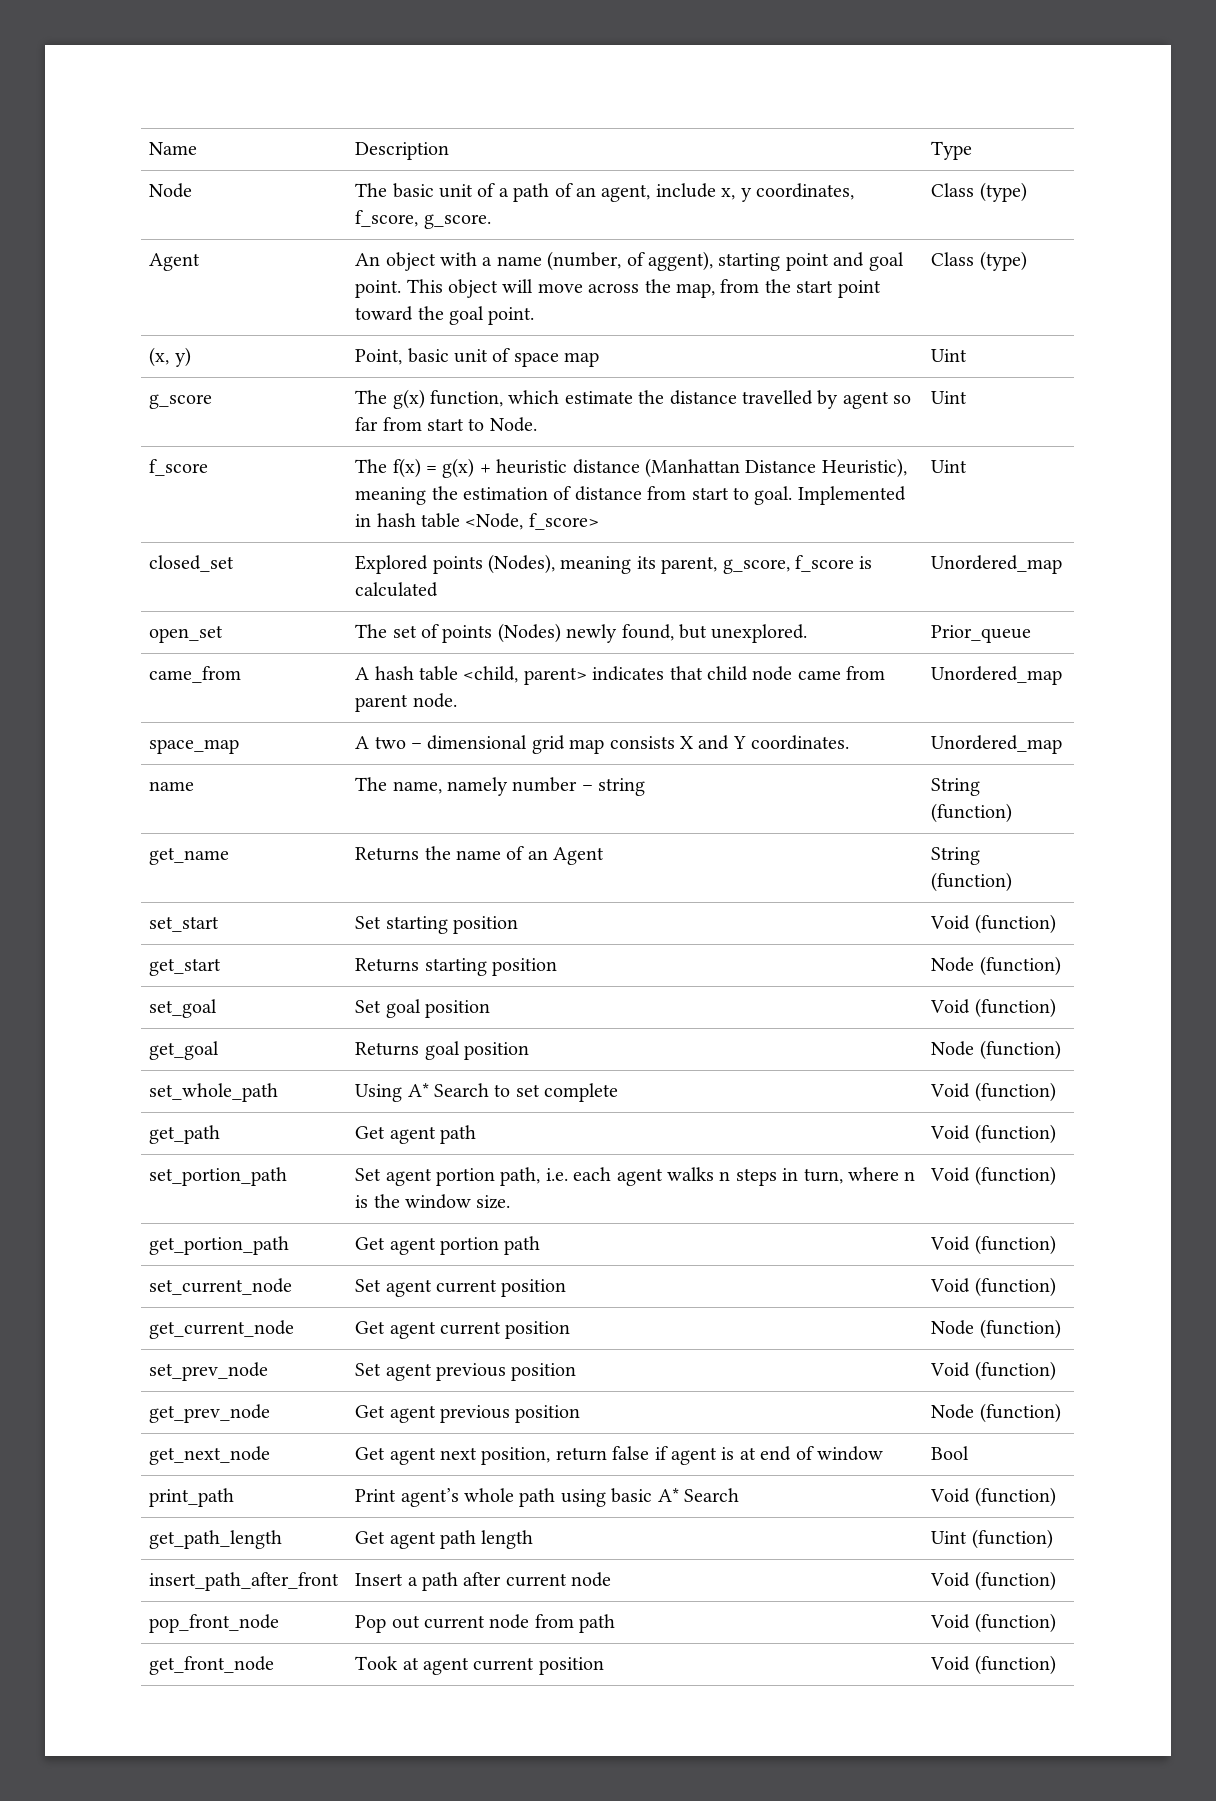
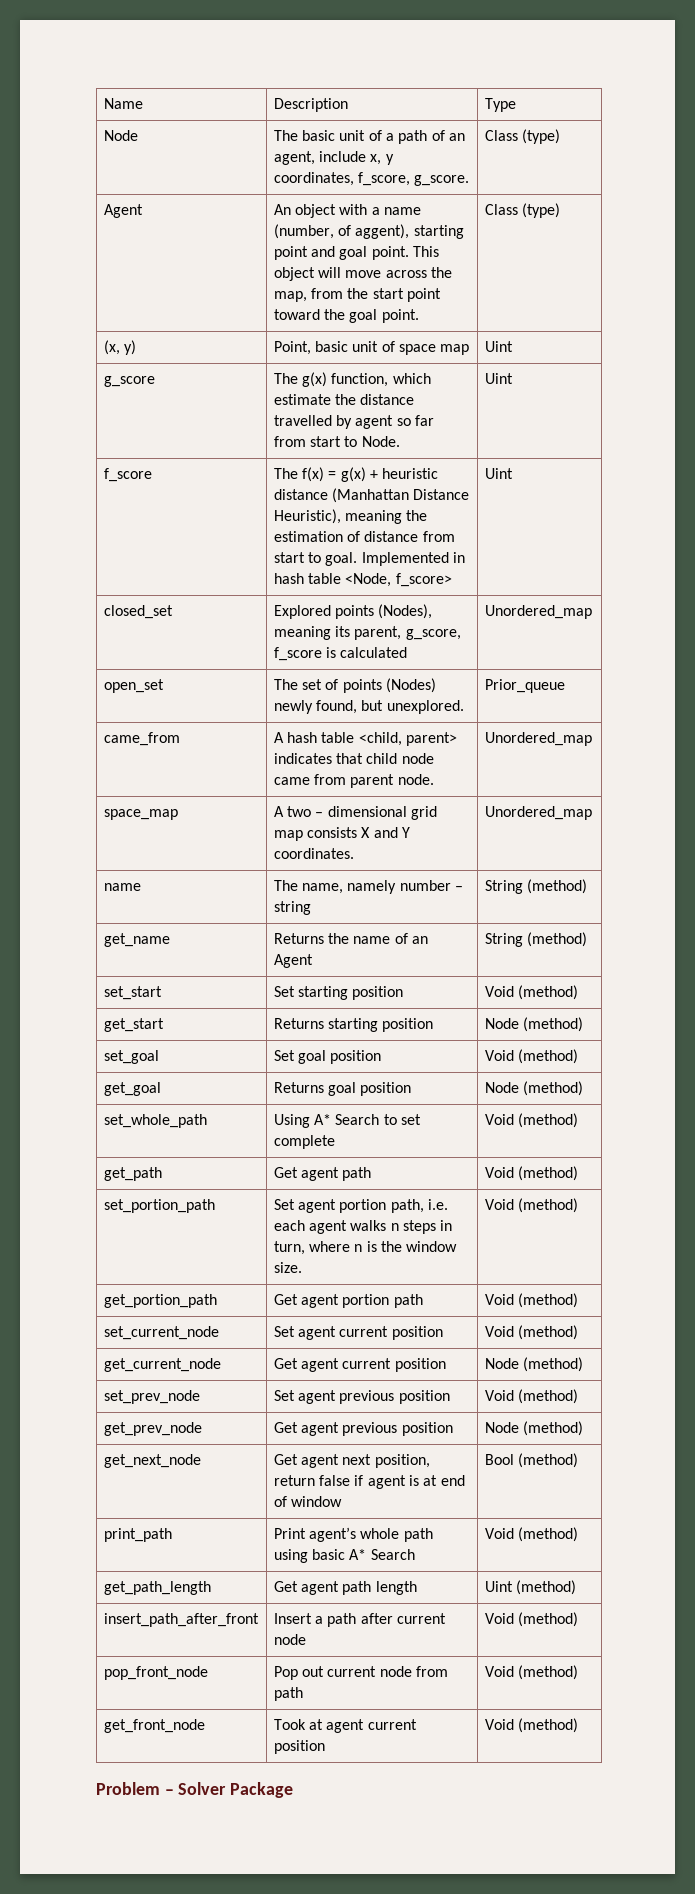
[931,803,1013,823] (function) -> [527,879,588,894] (method)
[931,872,1013,892] (function) -> [527,932,588,947] (method)
[974,914,1056,934] (function) -> [518,985,579,1000] (method)
[979,956,1061,976] (function) -> [523,1017,584,1032] (method)
[974,998,1056,1018] (function) -> [518,1049,579,1064] (method)
[979,1040,1061,1060] (function) -> [523,1081,584,1096] (method)
[974,1082,1056,1102] (function) -> [518,1113,579,1128] (method)
[974,1124,1056,1144] (function) -> [518,1166,579,1181] (method)
[974,1166,1056,1186] (function) -> [518,1198,579,1213] (method)
[974,1235,1056,1255] (function) -> [518,1293,579,1308] (method)
[974,1277,1056,1297] (function) -> [518,1325,579,1340] (method)
[979,1319,1061,1339] (function) -> [523,1357,584,1372] (method)
[974,1361,1056,1381] (function) -> [518,1389,579,1404] (method)
[979,1403,1061,1423] (function) -> [523,1421,584,1436] (method)
(970, 1453) none -> [518,1453,579,1468] (method)
[974,1487,1056,1507] (function) -> [518,1527,579,1542] (method)
[971,1529,1053,1549] (function) -> [516,1580,577,1595] (method)
[974,1571,1056,1591] (function) -> [518,1612,579,1627] (method)
[974,1613,1056,1633] (function) -> [518,1665,579,1680] (method)
[974,1655,1056,1675] (function) -> [518,1718,579,1733] [96,1782,294,1798] (method) // Problem – Solver Package

